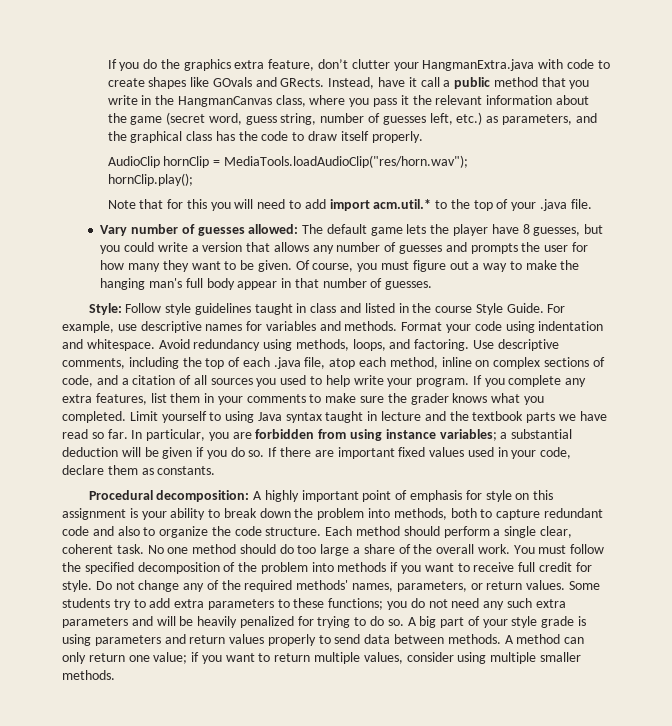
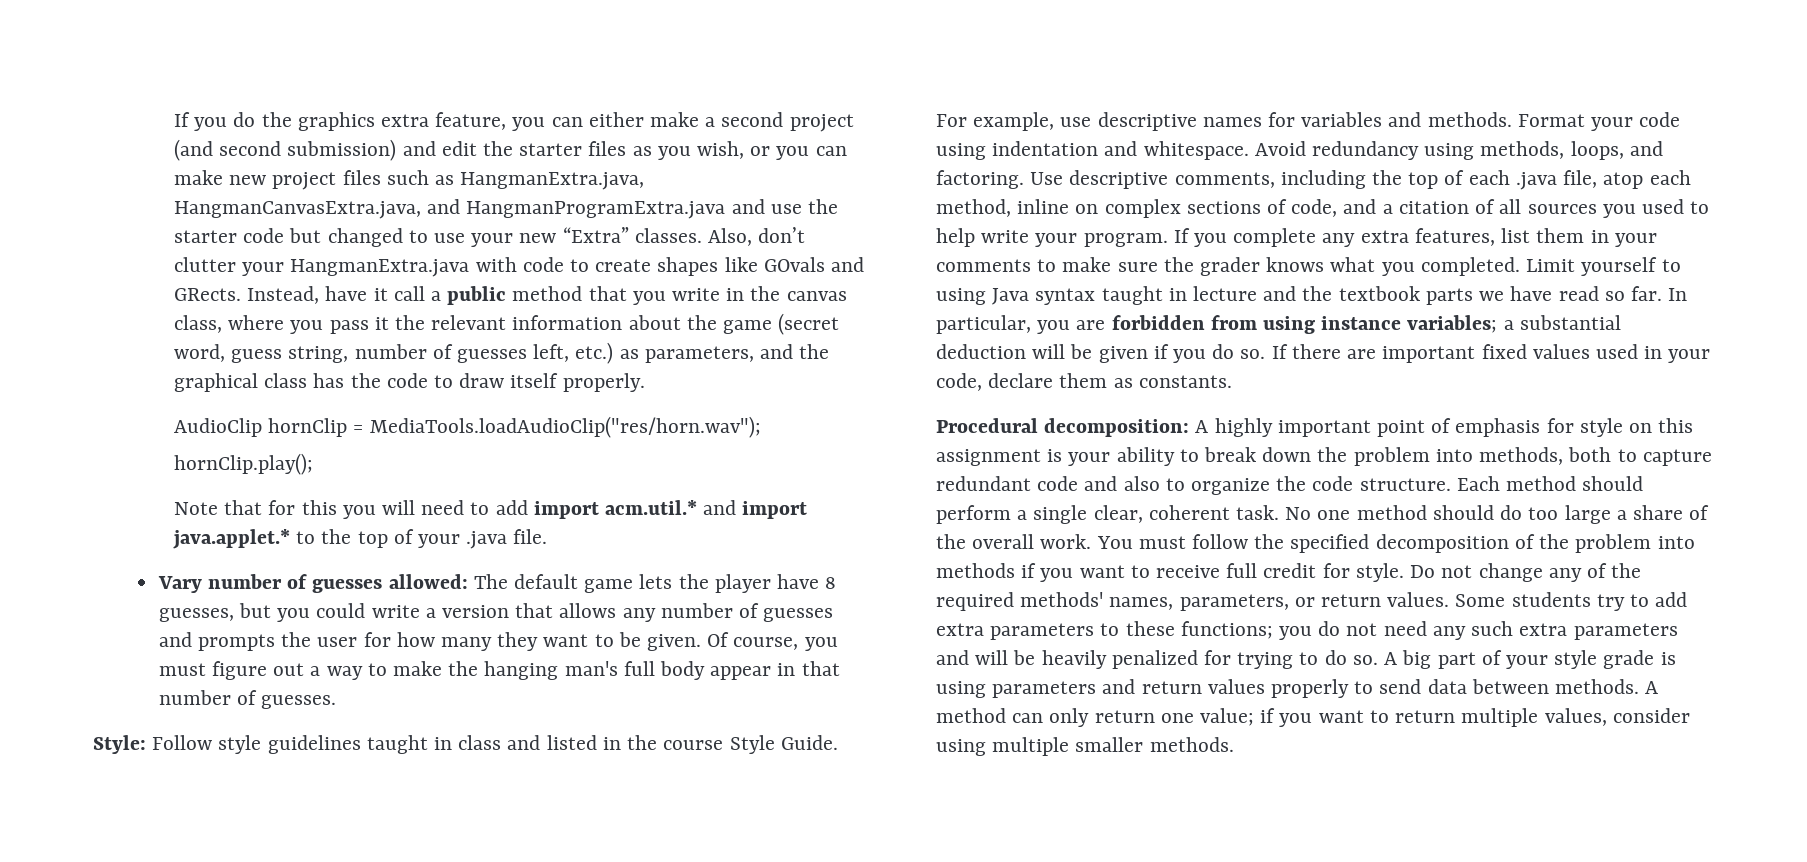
(315, 65) none -> [512,112,854,132] [173,139,847,161] [173,170,645,190] [173,199,838,219] [173,227,753,247] you can either make a second project (and second submission) and edit the starter files as you wish, or you can make new project files such as HangmanExtra.java, HangmanCanvasExtra.java, and HangmanProgramExtra.java and use the starter code but changed to use your new “Extra” classes. Also,
[177,96,272,107] HangmanCanvas -> [786,291,847,301] canvas
(432, 204) none -> [703,500,808,519] [172,529,290,549] and import java.applet.*

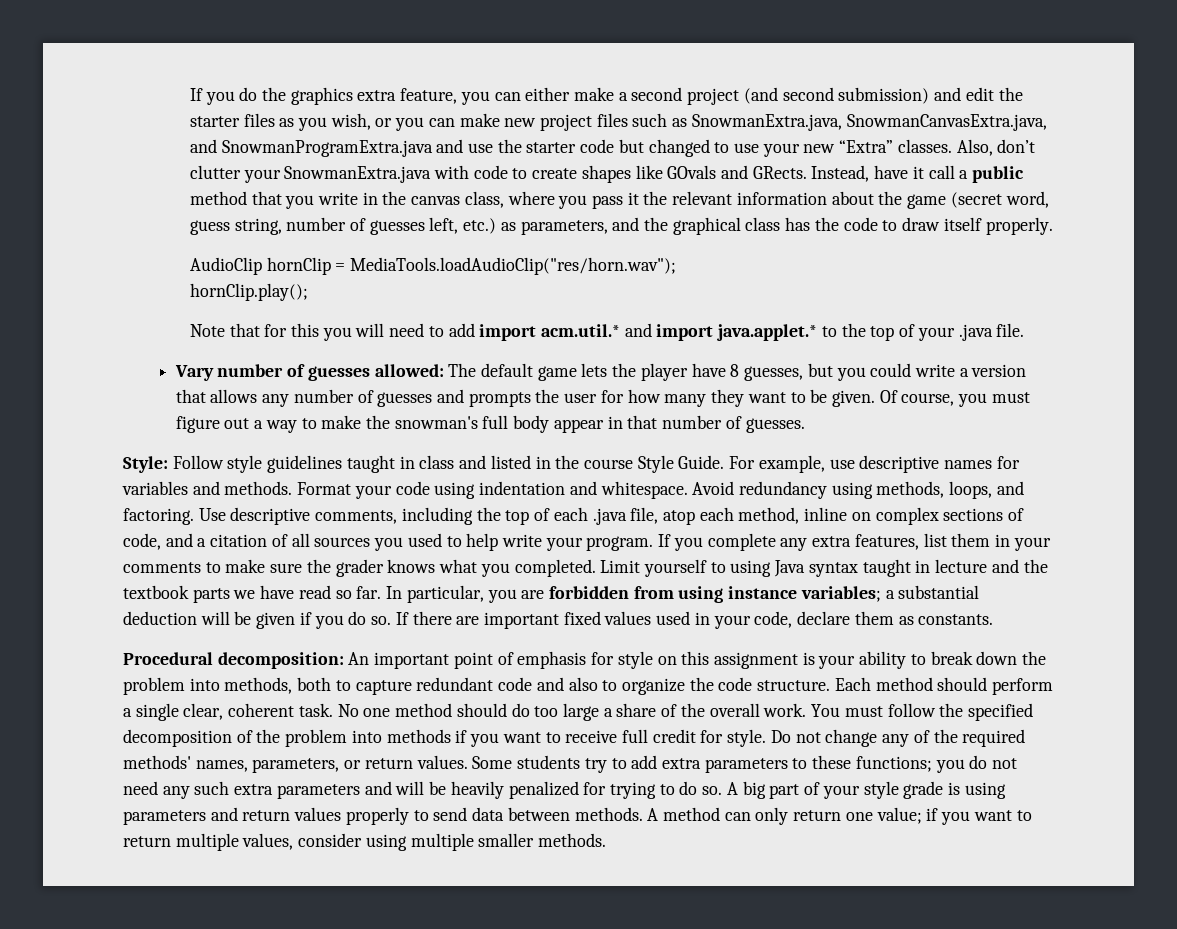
[460,172,645,190] [173,199,726,219] HangmanExtra.java, HangmanCanvasExtra.java, and HangmanProgramExtra.java -> [691,114,1047,131] [189,139,433,157] SnowmanExtra.java, SnowmanCanvasExtra.java, and SnowmanProgramExtra.java
[290,259,470,277] HangmanExtra.java -> [284,166,432,183] SnowmanExtra.java
[484,661,618,680] hanging man's -> [394,416,478,429] snowman's
[1195,418,1273,437] A highly -> [348,652,370,665] An

